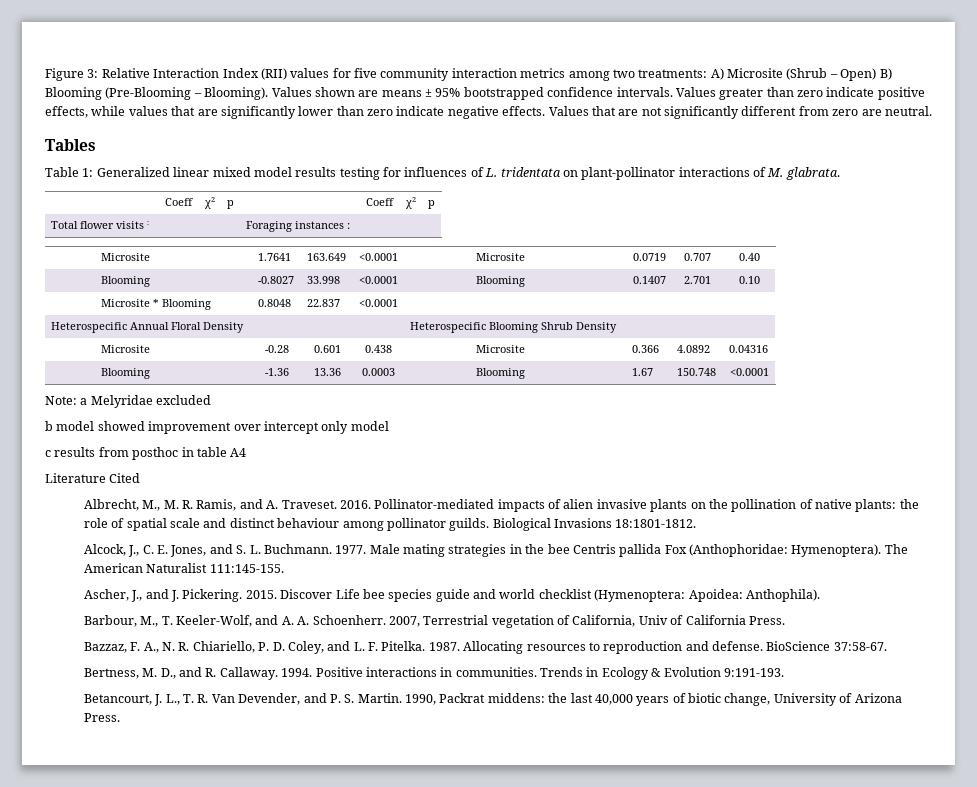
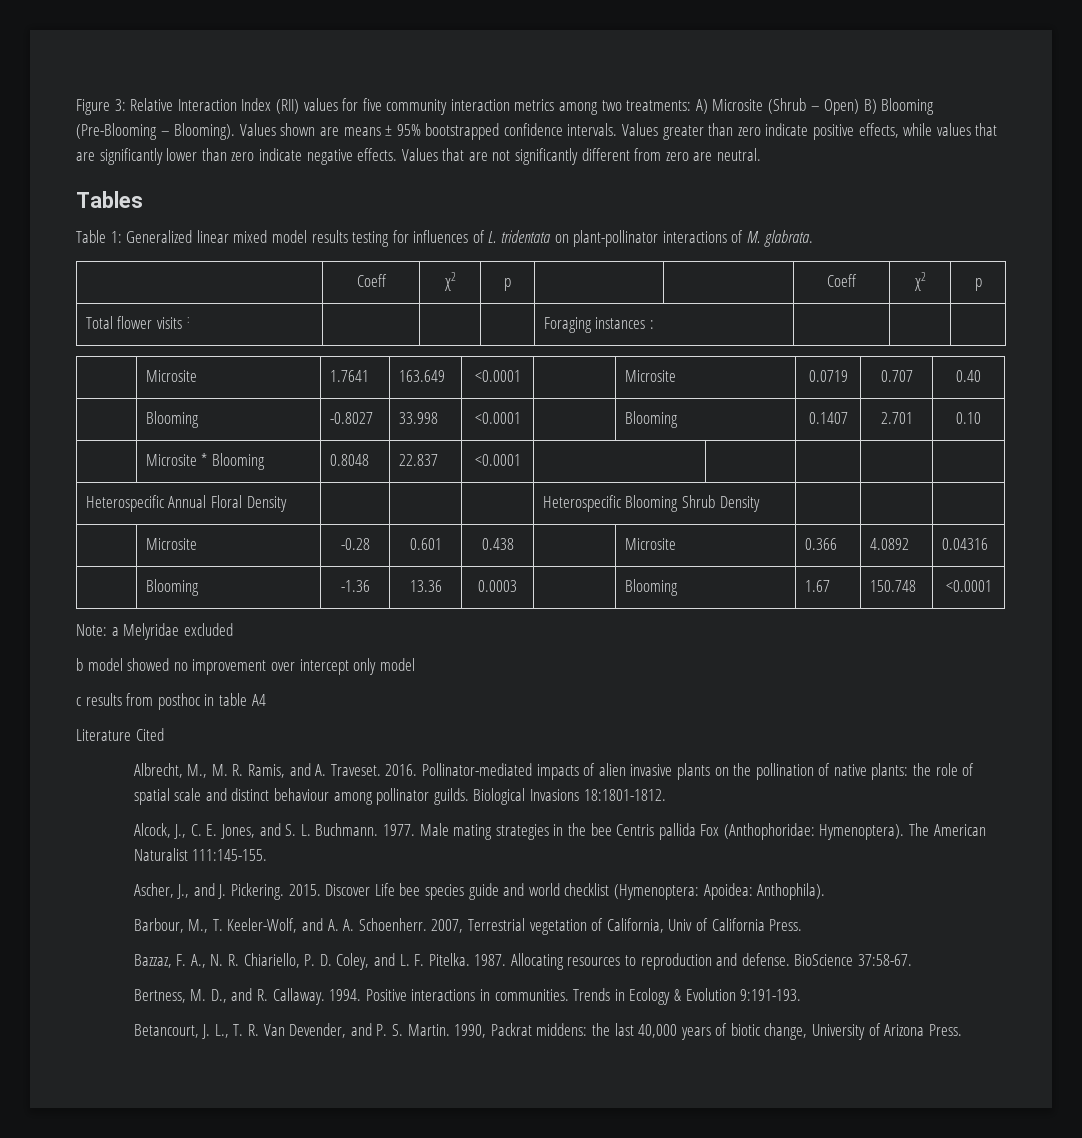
(145, 426) none -> [173,662,188,671] no

